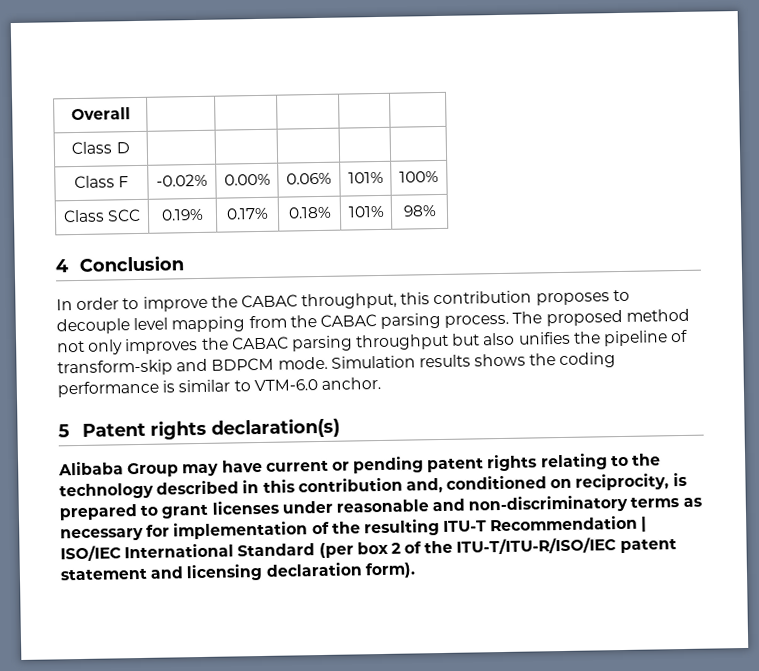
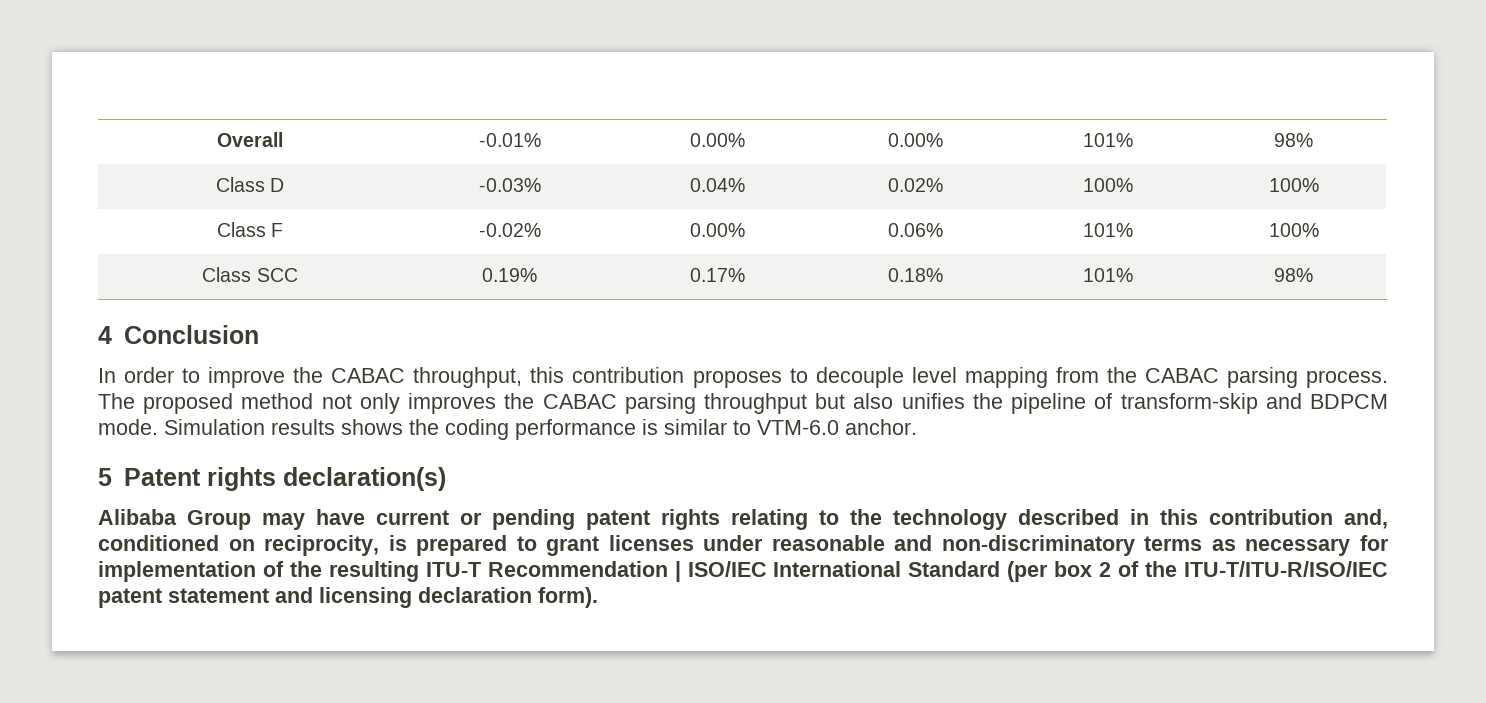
[71,141,130,155] | | | | // Class D | | | | | -> [478,133,541,147] [689,133,745,147] [888,133,943,147] [1082,133,1133,147] [1274,133,1313,147] [215,177,285,192] [478,178,541,192] [689,178,745,192] [888,178,943,192] [1082,178,1133,192] [1268,178,1319,192] -0.01% | 0.00% | 0.00% | 101% | 98% // Class D | -0.03% | 0.04% | 0.02% | 100% | 100%

